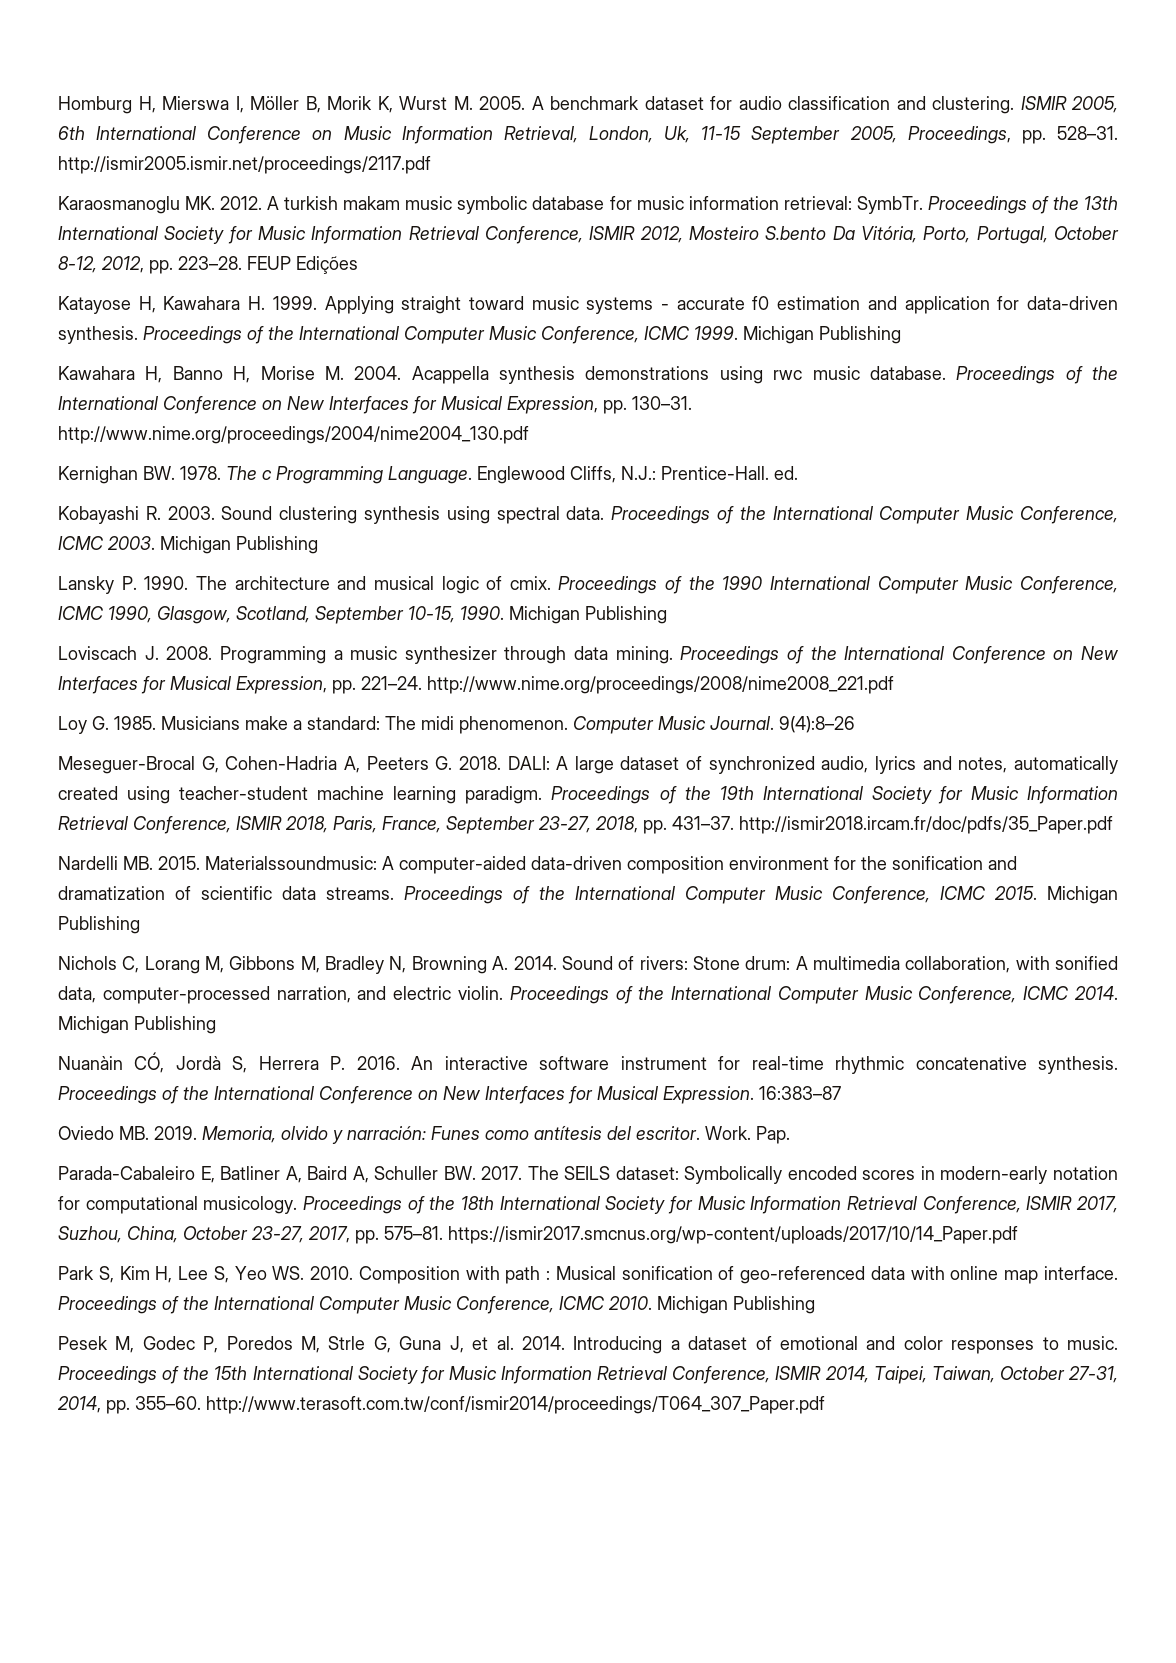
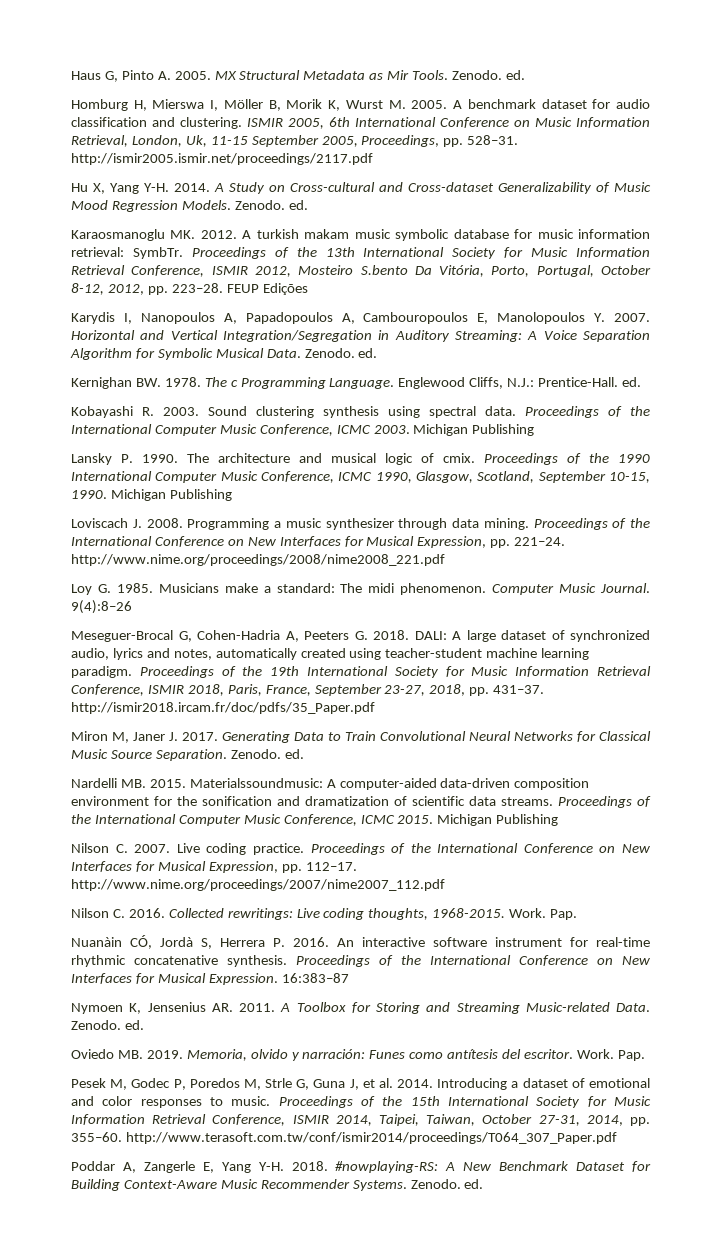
(58, 105) none -> [71,70,525,82] Haus G, Pinto A. 2005. MX Structural Metadata as Mir Tools. Zenodo. ed. //
(431, 165) none -> [71,182,651,194] [71,200,308,212] // Hu X, Yang Y-H. 2014. A Study on Cross-cultural and Cross-dataset Generalizability of Music Mood Regression Models. Zenodo. ed.
[58,296,1119,314] [58,326,901,344] [58,366,1118,384] [58,396,692,414] [58,426,529,444] Katayose H, Kawahara H. 1999. Applying straight toward music systems - accurate f0 estimation and application for data-driven synthesis. Proceedings of the International Computer Music Conference, ICMC 1999. Michigan Publishing // Kawahara H, Banno H, Morise M. 2004. Acappella synthesis demonstrations using rwc music database. Proceedings of the International Conference on New Interfaces for Musical Expression, pp. 130–31. http://www.nime.org/proceedings/2004/nime2004_130.pdf -> [71,312,650,324] [71,330,650,342] [70,348,378,360] Karydis I, Nanopoulos A, Papadopoulos A, Cambouropoulos E, Manolopoulos Y. 2007. Horizontal and Vertical Integration/Segregation in Auditory Streaming: A Voice Separation Algorithm for Symbolic Musical Data. Zenodo. ed.
(1113, 825) none -> [71,731,651,743] [71,749,304,761] // Miron M, Janer J. 2017. Generating Data to Train Convolutional Neural Networks for Classical Music Source Separation. Zenodo. ed.
[58,956,1119,974] [58,986,1119,1004] [58,1016,216,1034] Nichols C, Lorang M, Gibbons M, Bradley N, Browning A. 2014. Sound of rivers: Stone drum: A multimedia collaboration, with sonified data, computer-processed narration, and electric violin. Proceedings of the International Computer Music Conference, ICMC 2014. Michigan Publishing -> [71,843,650,855] [71,861,357,873] [71,879,445,891] [71,908,578,920] Nilson C. 2007. Live coding practice. Proceedings of the International Conference on New Interfaces for Musical Expression, pp. 112–17. http://www.nime.org/proceedings/2007/nime2007_112.pdf // Nilson C. 2016. Collected rewritings: Live coding thoughts, 1968-2015. Work. Pap.
(841, 1093) none -> [71,1002,650,1014] [71,1020,144,1030] // Nymoen K, Jensenius AR. 2011. A Toolbox for Storing and Streaming Music-related Data. Zenodo. ed.
[58,1166,1118,1184] [58,1196,1118,1214] [58,1226,1018,1244] [58,1266,1119,1284] [58,1296,815,1314] // Parada-Cabaleiro E, Batliner A, Baird A, Schuller BW. 2017. The SEILS dataset: Symbolically encoded scores in modern-early notation for computational musicology. Proceedings of the 18th International Society for Music Information Retrieval Conference, ISMIR 2017, Suzhou, China, October 23-27, 2017, pp. 575–81. https://ismir2017.smcnus.org/wp-content/uploads/2017/10/14_Paper.pdf // Park S, Kim H, Lee S, Yeo WS. 2010. Composition with path : Musical sonification of geo-referenced data with online map interface. Proceedings of the International Computer Music Conference, ICMC 2010. Michigan Publishing -> (645, 1055) none
(825, 1405) none -> [71,1161,652,1173] [71,1179,484,1191] // Poddar A, Zangerle E, Yang Y-H. 2018. #nowplaying-RS: A New Benchmark Dataset for Building Context-Aware Music Recommender Systems. Zenodo. ed.

